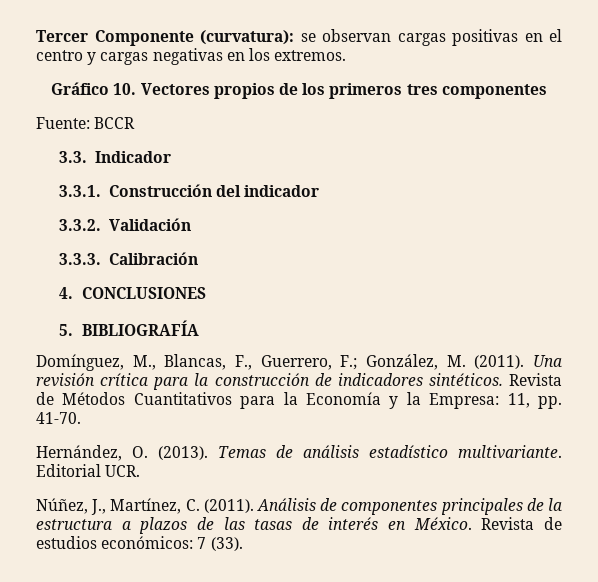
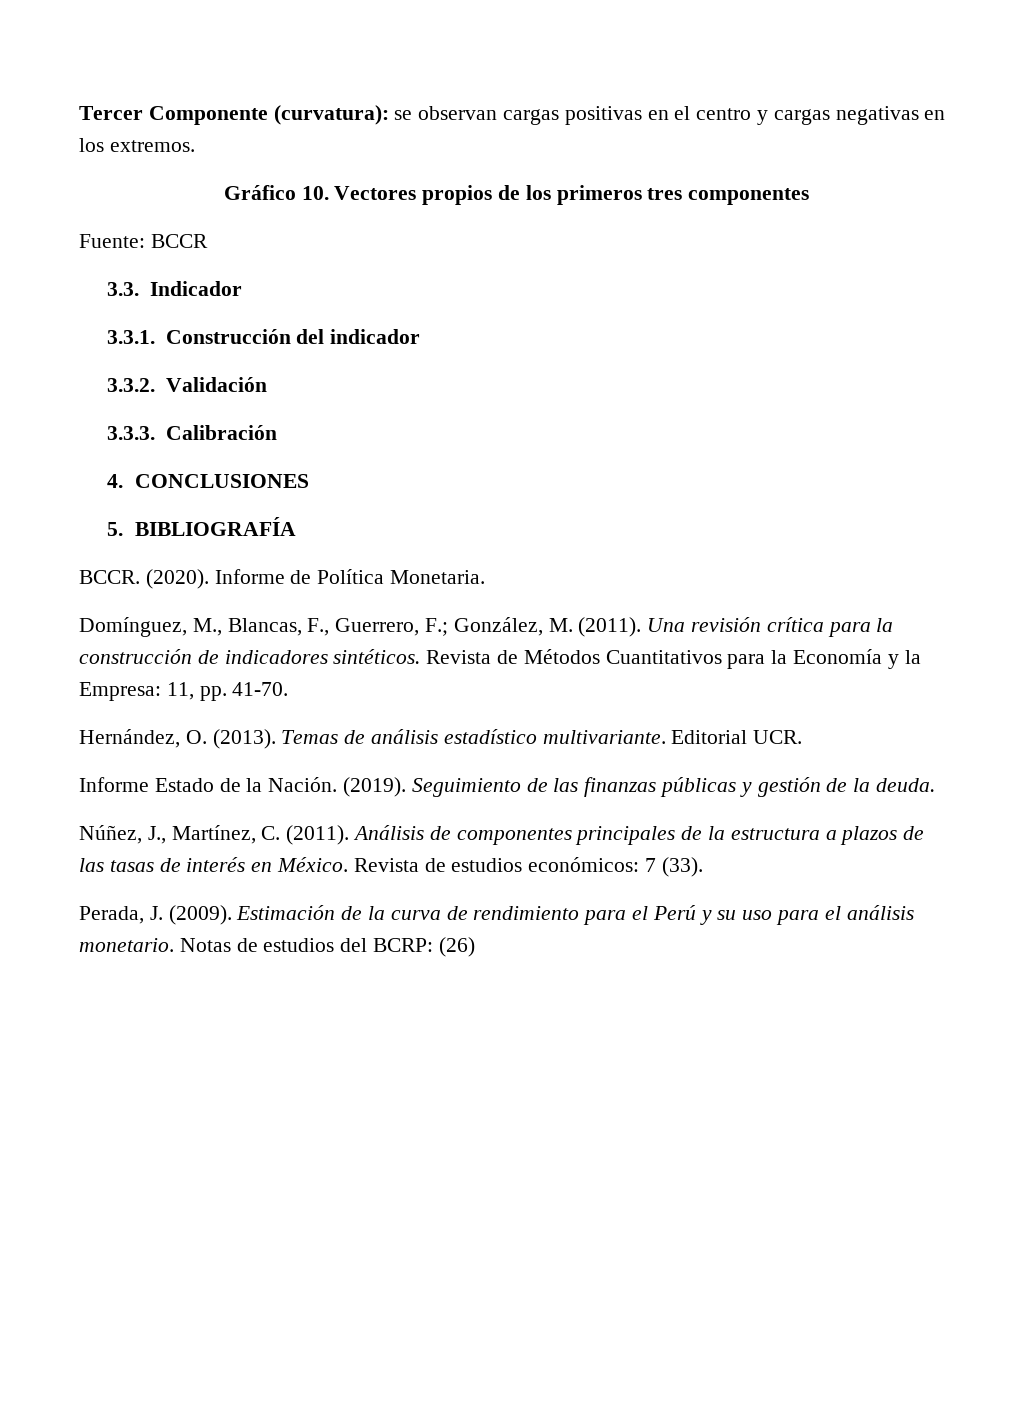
(199, 328) none -> [79,569,486,589] // BCCR. (2020). Informe de Política Monetaria.
(141, 471) none -> [79,777,936,797] // Informe Estado de la Nación. (2019). Seguimiento de las finanzas públicas y gestión de la deuda.
(243, 544) none -> [79,905,914,925] [79,937,475,957] // Perada, J. (2009). Estimación de la curva de rendimiento para el Perú y su uso para el análisis monetario. Notas de estudios del BCRP: (26)

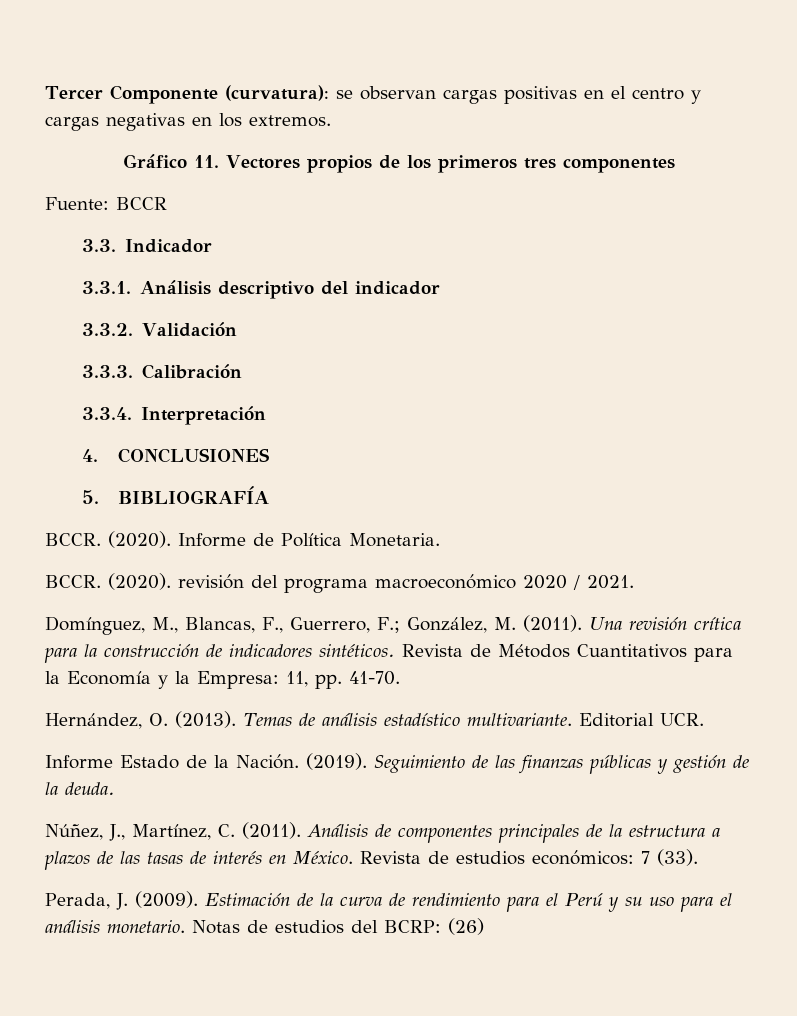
[301,186,329,200] 10. -> [193,155,219,168] 11.
[165,329,291,344] Construcción -> [140,280,315,299] Análisis descriptivo
(277, 432) none -> [81,406,267,425] // 3.3.4. Interpretación
(486, 577) none -> [45,573,634,593] // BCCR. (2020). revisión del programa macroeconómico 2020 / 2021.

